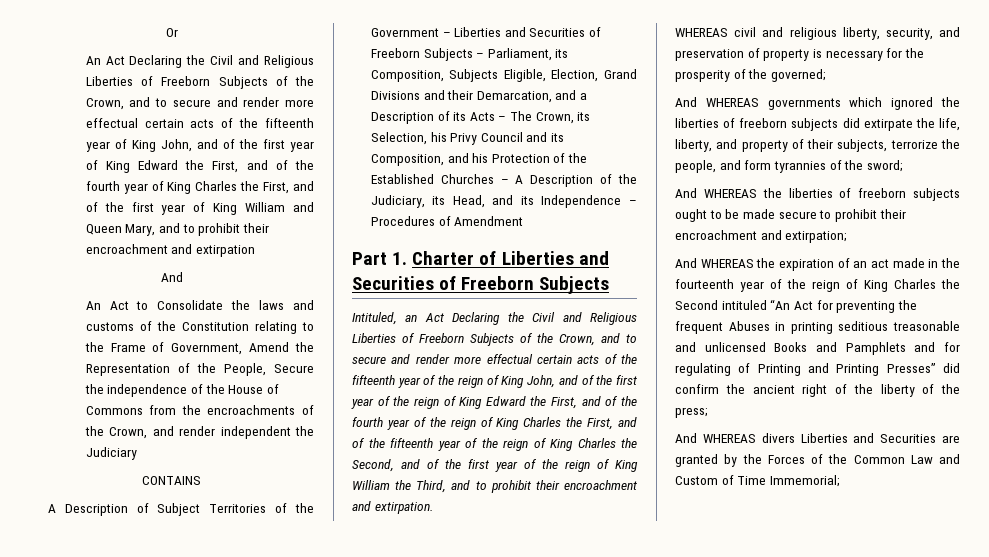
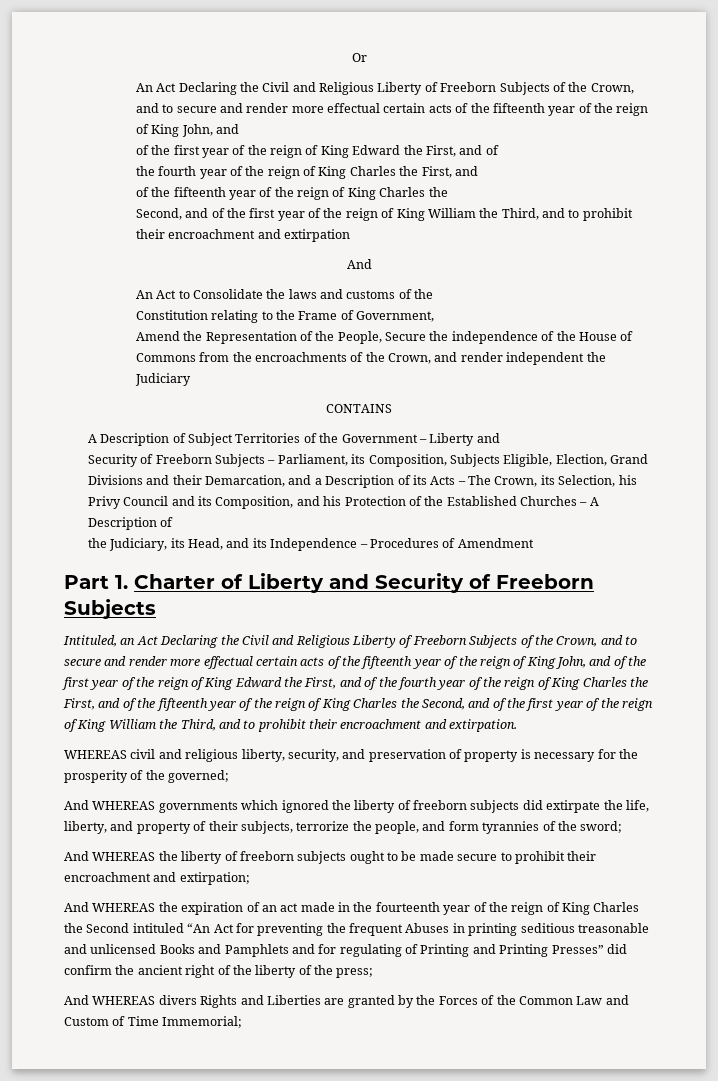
[85,76,133,86] Liberties -> [377,82,423,95] Liberty
[131,139,315,152] [85,160,314,173] [85,181,314,194] [85,202,314,215] [85,224,156,236] King John, and of the first year of King Edward the First, and of the fourth year of King Charles the First, and of the first year of King William and Queen Mary, -> [594,103,649,116] [135,124,239,137] [135,145,499,158] [135,166,478,179] [135,187,448,200] [135,208,539,221] the reign of King John, and // of the first year of the reign of King Edward the First, and of // the fourth year of the reign of King Charles the First, and // of the fifteenth year of the reign of King Charles the // Second, and of the first year of the reign of King William the Third,
(176, 326) none -> (434, 294) //
(243, 349) none -> (435, 316) //
[454,27,586,37] Liberties and Securities -> [429,433,500,446] [87,454,138,467] Liberty and // Security
(613, 179) none -> (174, 522) //
[501,251,609,265] [352,276,434,290] Liberties and Securities -> [248,573,464,593] Liberty and Security
[352,333,396,343] Liberties -> [352,635,396,648] Liberty
[675,118,719,128] liberties -> [354,800,396,813] liberty
[788,188,833,198] liberties -> [181,851,223,864] liberty
[800,433,937,443] Liberties and Securities -> [200,995,321,1008] Rights and Liberties

